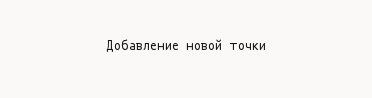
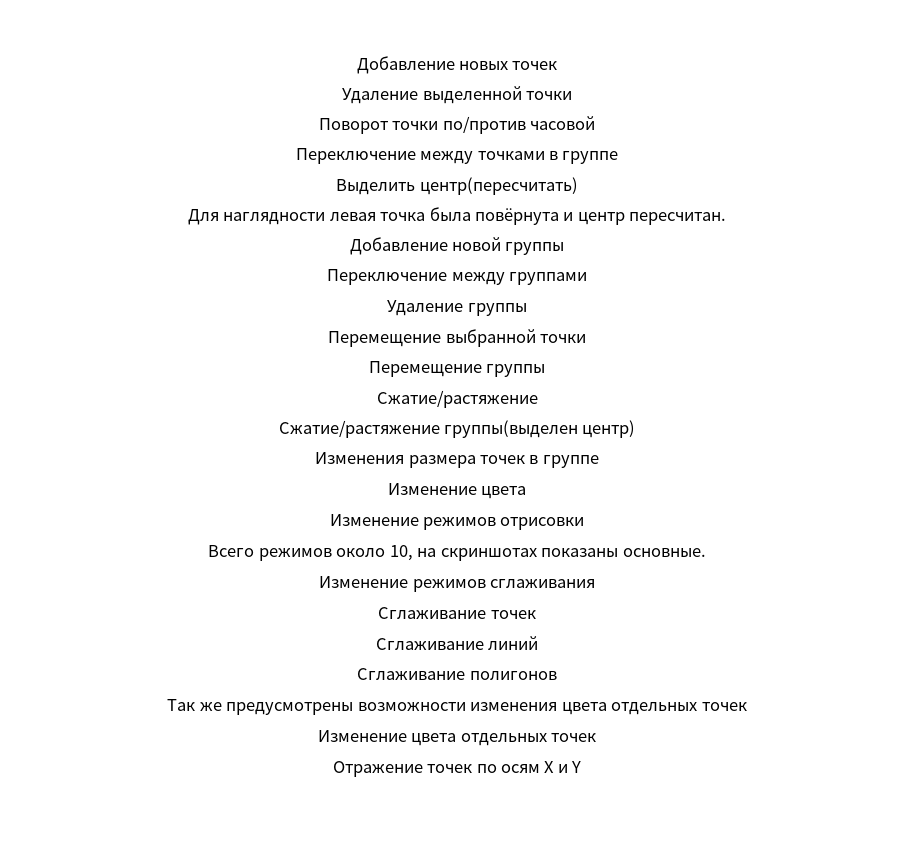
[106,39,266,52] Добавление новой точки -> [356,56,558,74] [342,86,572,104] [318,116,596,134] [295,148,619,164] [336,177,578,195] [187,207,727,225] [349,237,565,255] [327,269,587,285] [387,300,527,316] [328,329,586,347] [368,361,546,377] [376,390,538,408] [278,420,636,438] [315,452,599,468] [387,483,527,499] [329,514,585,530] [208,545,706,561] [319,576,595,592] [378,607,536,619] [375,636,539,650] [357,668,557,680] [167,699,747,715] [317,730,597,746] [332,761,582,777] Добавление новых точек // Удаление выделенной точки // Поворот точки по/против часовой // Переключение между точками в группе // Выделить центр(пересчитать) // Для наглядности левая точка была повёрнута и центр пересчитан. // Добавление новой группы // Переключение между группами // Удаление группы // Перемещение выбранной точки // Перемещение группы // Сжатие/растяжение // Сжатие/растяжение группы(выделен центр) // Изменения размера точек в группе // Изменение цвета // Изменение режимов отрисовки // Всего режимов около 10, на скриншотах показаны основные. // Изменение режимов сглаживания // Сглаживание точек // Сглаживание линий // Сглаживание полигонов // Так же предусмотрены возможности изменения цвета отдельных точек // Изменение цвета отдельных точек // Отражение точек по осям X и Y

